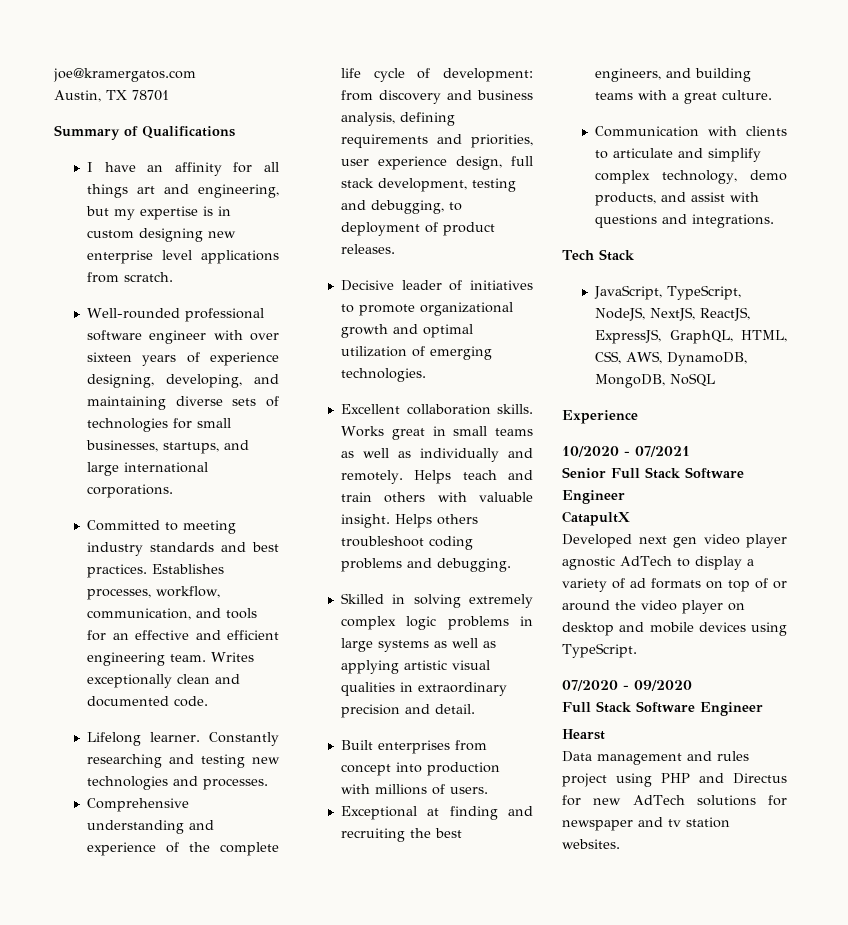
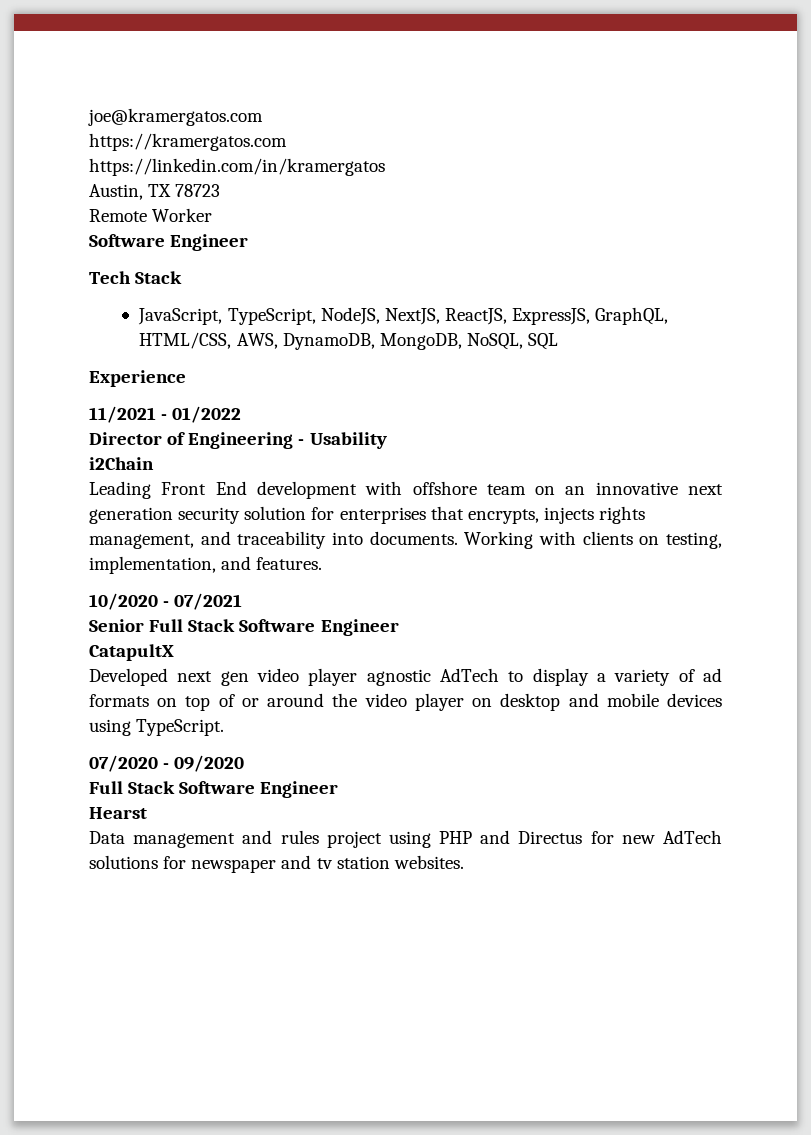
(196, 75) none -> [89,133,287,151] [89,158,385,176] // https://kramergatos.com // https://linkedin.com/in/kramergatos
[132,90,169,101] [54,125,235,140] [87,162,279,176] [87,184,279,198] [86,206,232,220] [87,228,237,242] [87,250,279,264] [87,272,174,283] [87,308,265,322] [87,330,279,344] [87,352,279,366] [87,374,279,388] [87,396,279,410] [87,418,232,432] [86,440,250,454] [87,462,209,476] [87,484,174,498] [87,520,237,534] [87,542,279,556] [87,564,225,578] [87,586,221,600] [87,608,258,620] [87,630,279,641] [87,652,255,666] [87,674,241,688] [87,696,209,707] [87,732,279,746] [87,754,280,768] [87,776,269,790] [87,798,190,812] [87,820,215,834] [87,842,279,856] [341,68,533,82] [341,90,533,104] [341,112,456,126] [341,134,533,148] [341,156,533,170] [341,178,517,192] [341,200,463,214] [341,222,496,236] [341,244,396,254] [341,280,533,291] [341,302,514,316] [341,324,474,338] [341,346,493,360] [341,368,427,382] [341,404,533,415] [341,426,533,440] [341,448,533,462] [341,470,533,484] [341,492,533,503] [341,514,479,528] [341,536,474,550] [341,558,512,572] [341,593,533,608] [341,616,533,630] [341,638,497,652] [341,660,491,674] [341,682,508,696] [341,704,476,718] [341,740,488,754] [341,762,501,776] [341,784,489,795] [341,806,533,820] [341,828,463,842] [595,68,752,82] [595,90,773,104] [595,126,787,137] [595,148,762,162] [595,170,787,184] [595,192,760,206] [595,214,775,228] 78701 // Summary of Qualifications // I have an affinity for all things art and engineering, but my expertise is in custom designing new enterprise level applications from scratch. // Well-rounded professional software engineer with over sixteen years of experience designing, developing, and maintaining diverse sets of technologies for small businesses, startups, and large international corporations. // Committed to meeting industry standards and best practices. Establishes processes, workflow, communication, and tools for an effective and efficient engineering team. Writes exceptionally clean and documented code. // Lifelong learner. Constantly researching and testing new technologies and processes. // Comprehensive understanding and experience of the complete life cycle of development: from discovery and business analysis, defining requirements and priorities, user experience design, full stack development, testing and debugging, to deployment of product releases. // Decisive leader of initiatives to promote organizational growth and optimal utilization of emerging technologies. // Excellent collaboration skills. Works great in small teams as well as individually and remotely. Helps teach and train others with valuable insight. Helps others troubleshoot coding problems and debugging. // Skilled in solving extremely complex logic problems in large systems as well as applying artistic visual qualities in extraordinary precision and detail. // Built enterprises from concept into production with millions of users. // Exceptional at finding and recruiting the best engineers, and building teams with a great culture. // Communication with clients to articulate and simplify complex technology, demo products, and assist with questions and integrations. -> [175,184,221,197] [89,208,213,222] [89,234,249,251] 78723 // Remote Worker // Software Engineer
[741,330,787,342] [595,351,622,364] HTML, CSS, -> [139,332,232,349] HTML/CSS,
[670,373,716,387] NoSQL -> [466,333,559,350] NoSQL, SQL
(638, 417) none -> [89,406,242,423] [89,432,387,449] [89,457,154,470] [89,481,723,499] [89,506,646,524] [89,531,722,549] [89,556,323,574] // 11/2021 - 01/2022 // Director of Engineering - Usability // i2Chain // Leading Front End development with offshore team on an innovative next generation security solution for enterprises that encrypts, injects rights management, and traceability into documents. Working with clients on testing, implementation, and features.

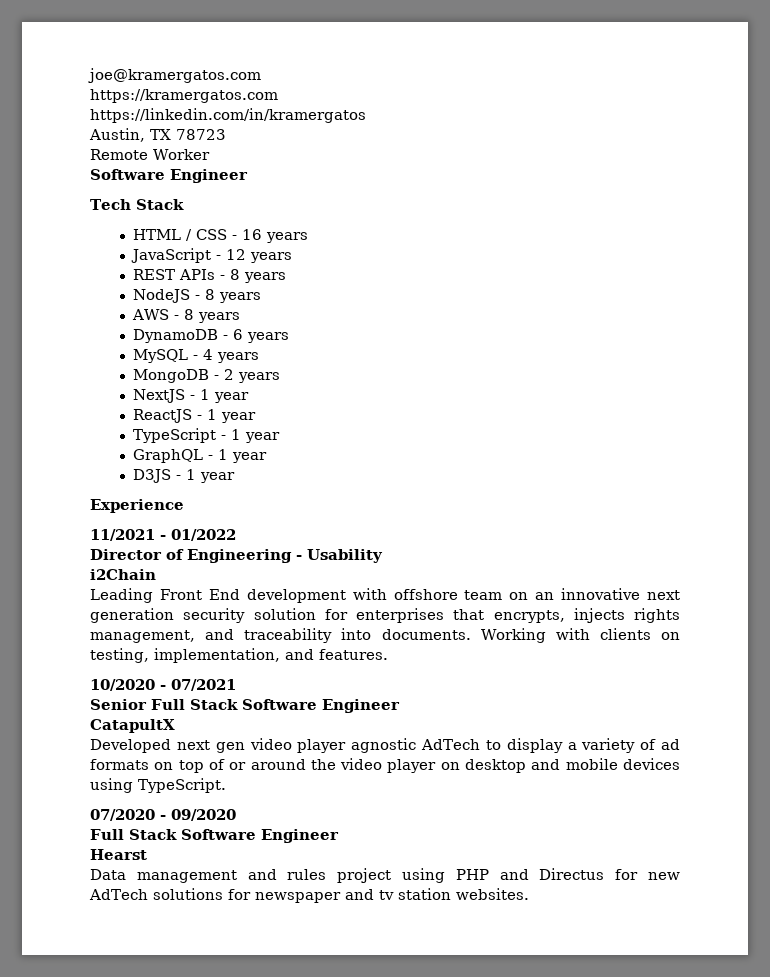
[138,307,669,325] [139,332,559,350] JavaScript, TypeScript, NodeJS, NextJS, ReactJS, ExpressJS, GraphQL, HTML/CSS, AWS, DynamoDB, MongoDB, NoSQL, SQL -> [133,229,309,243] [131,248,293,263] [133,269,287,283] [133,289,262,303] [132,309,241,323] [133,329,290,343] [133,349,260,363] [133,369,281,383] [133,389,250,403] [133,409,257,423] [133,428,281,443] [133,449,268,463] [133,469,236,483] HTML / CSS - 16 years // JavaScript - 12 years // REST APIs - 8 years // NodeJS - 8 years // AWS - 8 years // DynamoDB - 6 years // MySQL - 4 years // MongoDB - 2 years // NextJS - 1 year // ReactJS - 1 year // TypeScript - 1 year // GraphQL - 1 year // D3JS - 1 year

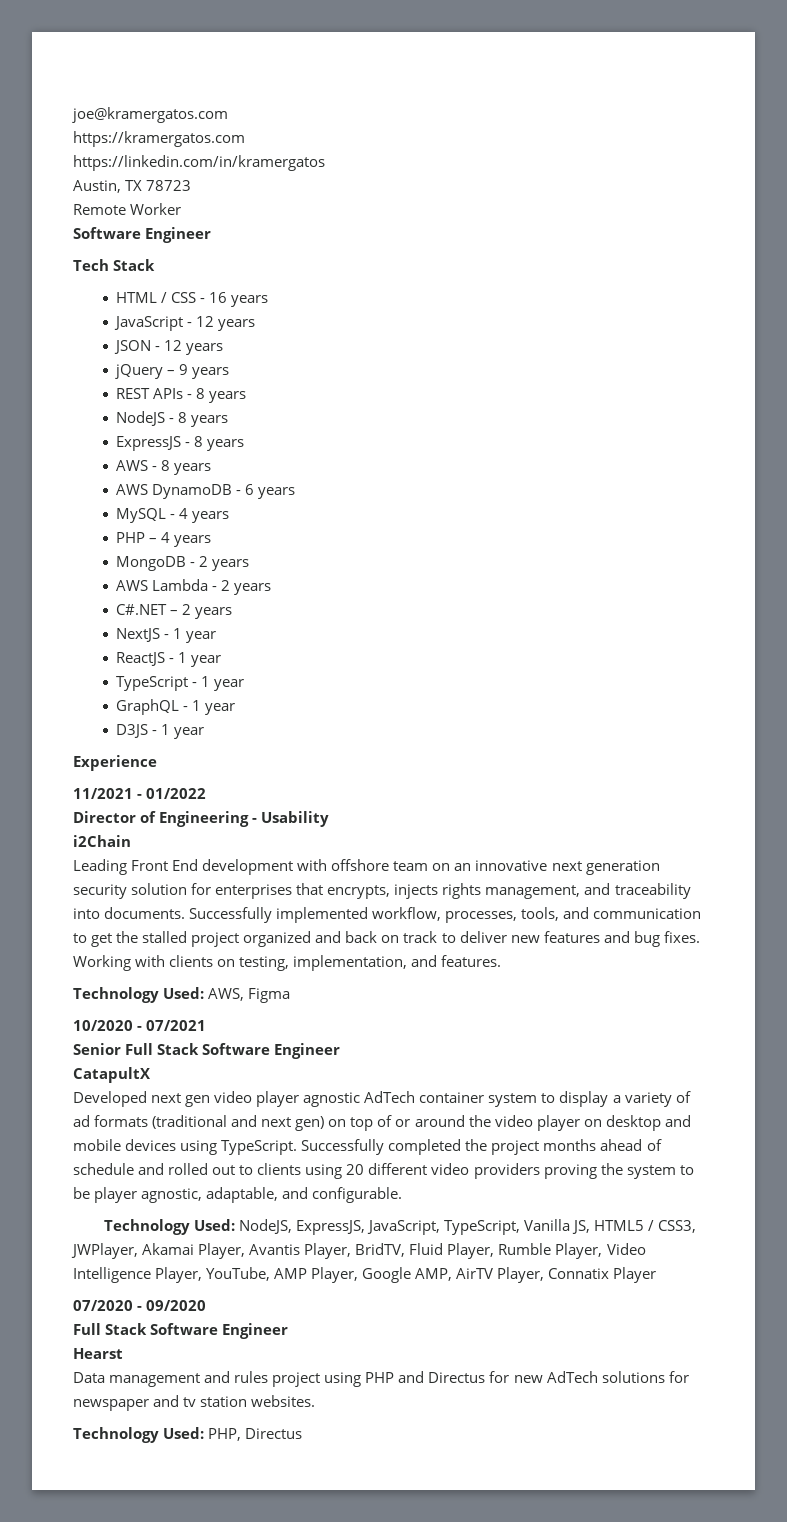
(293, 257) none -> [114,340,224,355] [115,364,230,379] // JSON - 12 years // jQuery – 9 years
(262, 297) none -> [116,436,245,451] // ExpressJS - 8 years
(241, 317) none -> [116,484,149,495] AWS
(260, 357) none -> [116,532,212,547] // PHP – 4 years
(281, 377) none -> [116,579,272,595] [116,604,233,619] // AWS Lambda - 2 years // C#.NET – 2 years
(471, 634) none -> [189,907,702,923] [73,931,700,947] Successfully implemented workflow, processes, tools, and communication to get the stalled project organized and back on track to deliver new features and bug fixes.
(388, 654) none -> [73,987,291,1003] // Technology Used: AWS, Figma
(481, 744) none -> [419,1092,538,1107] container system
(149, 764) none -> [152,1115,325,1131] (traditional and next gen)
(226, 785) none -> [301,1139,662,1155] [73,1163,694,1179] [73,1187,403,1203] [103,1219,697,1235] [71,1243,646,1259] [73,1267,657,1283] Successfully completed the project months ahead of schedule and rolled out to clients using 20 different video providers proving the system to be player agnostic, adaptable, and configurable. // Technology Used: NodeJS, ExpressJS, JavaScript, TypeScript, Vanilla JS, HTML5 / CSS3, JWPlayer, Akamai Player, Avantis Player, BridTV, Fluid Player, Rumble Player, Video Intelligence Player, YouTube, AMP Player, Google AMP, AirTV Player, Connatix Player
(529, 894) none -> [73,1427,303,1443] // Technology Used: PHP, Directus

